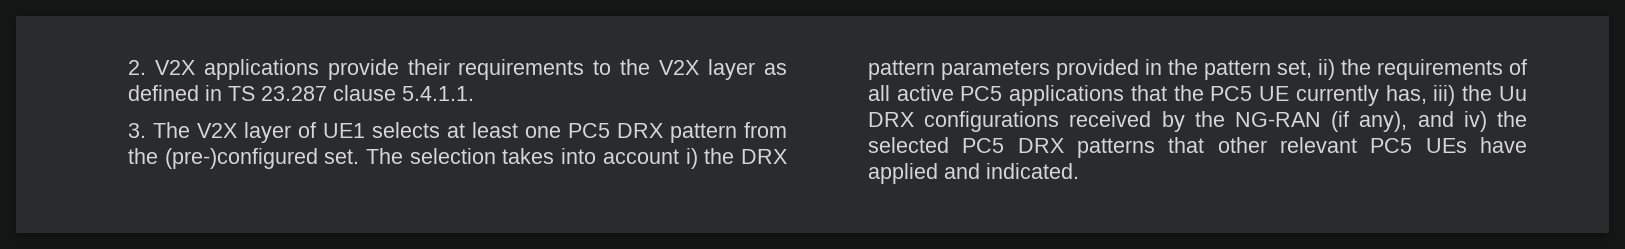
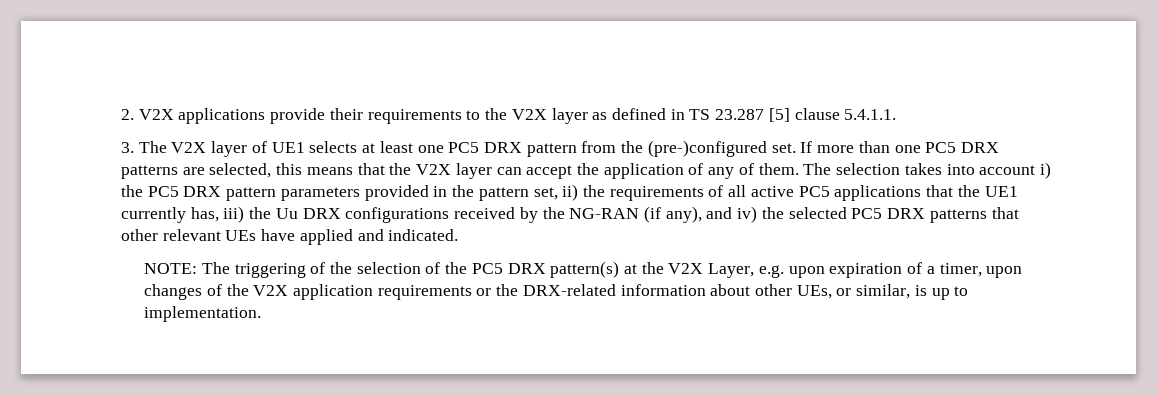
(327, 93) none -> [768,108,790,122] [5]
(360, 156) none -> [800,141,999,153] [121,163,799,179] If more than one PC5 DRX patterns are selected, this means that the V2X layer can accept the application of any of them.
(735, 156) none -> [147,186,179,197] PC5
[1210,86,1290,101] PC5 UE -> [984,186,1018,197] UE1
[1370,138,1413,153] PC5 -> (221, 235) none
(1079, 171) none -> [144,261,1023,278] [144,284,969,300] [144,306,262,322] // NOTE: The triggering of the selection of the PC5 DRX pattern(s) at the V2X Layer, e.g. upon expiration of a timer, upon changes of the V2X application requirements or the DRX-related information about other UEs, or similar, is up to implementation.

